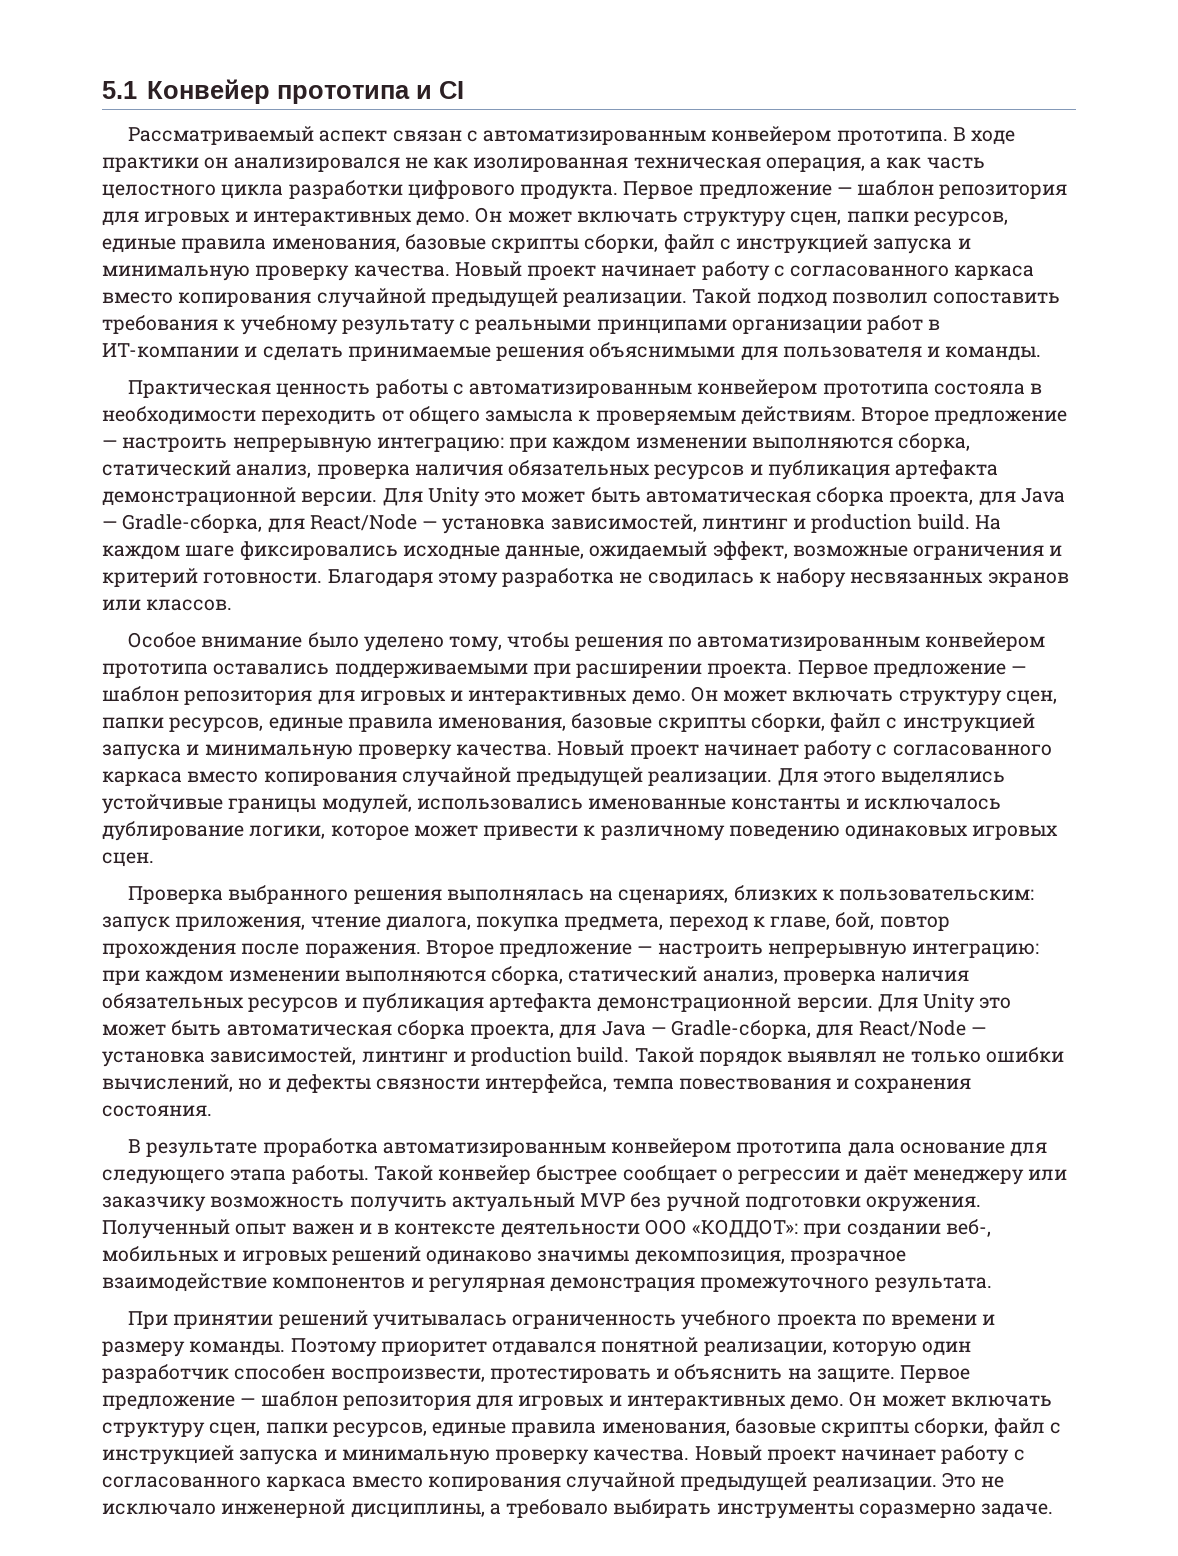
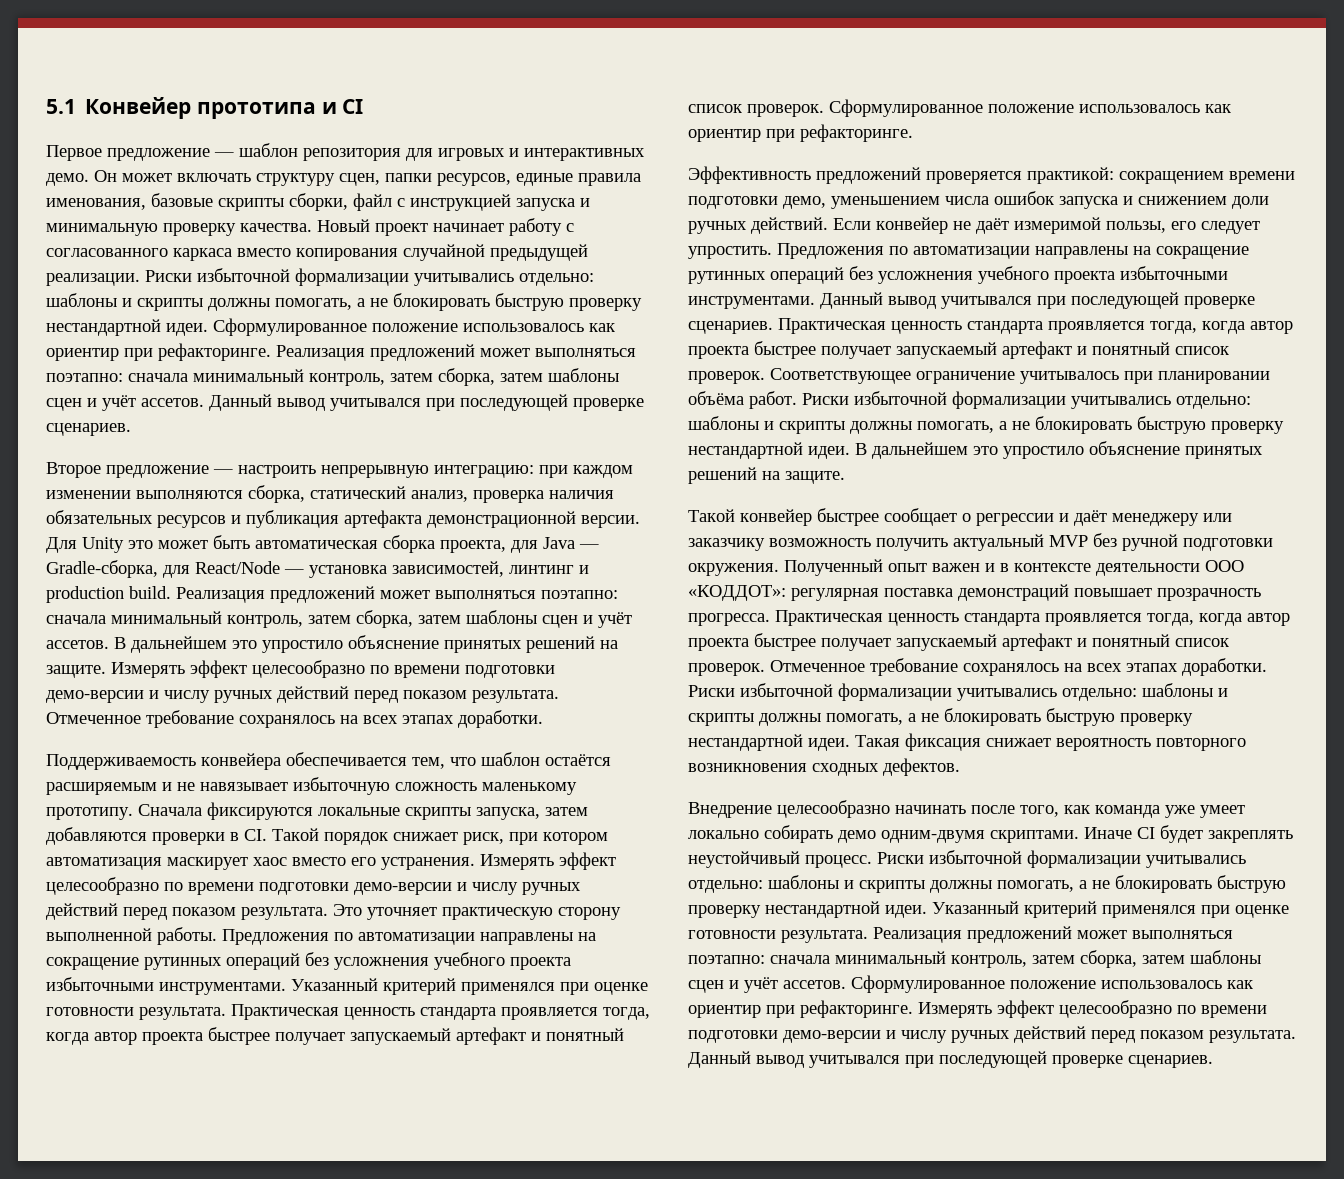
[128,126,1016,145] [102,157,985,172] [102,180,619,200] Рассматриваемый аспект связан с автоматизированным конвейером прототипа. В ходе практики он анализировался не как изолированная техническая операция, а как часть целостного цикла разработки цифрового продукта. -> (364, 106) none
[692,288,1061,307] [102,315,941,335] [102,342,1042,361] [128,379,1043,398] [102,406,856,425] Такой подход позволил сопоставить требования к учебному результату с реальными принципами организации работ в ИТ-компании и сделать принимаемые решения объяснимыми для пользователя и команды. // Практическая ценность работы с автоматизированным конвейером прототипа состояла в необходимости переходить от общего замысла к проверяемым действиям. -> [145,268,594,286] [46,293,642,311] [46,318,615,336] [46,343,636,361] [46,368,619,386] [46,394,644,411] [46,423,131,436] Риски избыточной формализации учитывались отдельно: шаблоны и скрипты должны помогать, а не блокировать быструю проверку нестандартной идеи. Сформулированное положение использовалось как ориентир при рефакторинге. Реализация предложений может выполняться поэтапно: сначала минимальный контроль, затем сборка, затем шаблоны сцен и учёт ассетов. Данный вывод учитывался при последующей проверке сценариев. //
[974,515,1001,530] [102,541,1063,560] [102,568,1069,588] [102,599,233,611] [128,632,1046,652] [102,660,1027,678] [102,686,1057,706] [102,713,1035,733] [102,740,1052,760] [102,767,1006,787] [102,794,1001,814] [102,821,1059,841] [102,852,154,867] [128,885,1035,904] [102,912,950,932] [102,940,1040,959] [102,966,970,985] [102,993,1012,1013] [102,1020,986,1039] [102,1047,1064,1067] [102,1074,972,1093] [102,1105,212,1117] [128,1138,1048,1158] [102,1165,369,1185] На каждом шаге фиксировались исходные данные, ожидаемый эффект, возможные ограничения и критерий готовности. Благодаря этому разработка не сводилась к набору несвязанных экранов или классов. // Особое внимание было уделено тому, чтобы решения по автоматизированным конвейером прототипа оставались поддерживаемыми при расширении проекта. Первое предложение — шаблон репозитория для игровых и интерактивных демо. Он может включать структуру сцен, папки ресурсов, единые правила именования, базовые скрипты сборки, файл с инструкцией запуска и минимальную проверку качества. Новый проект начинает работу с согласованного каркаса вместо копирования случайной предыдущей реализации. Для этого выделялись устойчивые границы модулей, использовались именованные константы и исключалось дублирование логики, которое может привести к различному поведению одинаковых игровых сцен. // Проверка выбранного решения выполнялась на сценариях, близких к пользовательским: запуск приложения, чтение диалога, покупка предмета, переход к главе, бой, повтор прохождения после поражения. Второе предложение — настроить непрерывную интеграцию: при каждом изменении выполняются сборка, статический анализ, проверка наличия обязательных ресурсов и публикация артефакта демонстрационной версии. Для Unity это может быть автоматическая сборка проекта, для Java — Gradle-сборка, для React/Node — установка зависимостей, линтинг и production build. Такой порядок выявлял не только ошибки вычислений, но и дефекты связности интерфейса, темпа повествования и сохранения состояния. // В результате проработка автоматизированным конвейером прототипа дала основание для следующего этапа работы. -> [176,586,618,603] [46,610,632,628] [46,635,618,653] [46,660,555,678] [46,686,559,703] [46,710,543,728] [46,752,611,770] [46,777,577,795] [46,802,588,820] [46,827,608,845] [46,852,616,870] [46,877,581,895] [46,903,621,920] [46,927,596,945] [46,952,571,970] [46,977,648,995] [46,1004,650,1020] [46,1027,624,1045] [688,99,1231,117] [688,124,913,142] [688,166,1295,184] [688,191,1269,209] [688,217,1260,234] [688,243,1249,259] [688,266,1228,284] [688,292,1255,309] [688,318,1293,334] [688,341,1229,359] [688,368,1270,384] [688,391,1251,409] [688,416,1284,434] [688,441,1263,459] [688,467,845,484] Реализация предложений может выполняться поэтапно: сначала минимальный контроль, затем сборка, затем шаблоны сцен и учёт ассетов. В дальнейшем это упростило объяснение принятых решений на защите. Измерять эффект целесообразно по времени подготовки демо-версии и числу ручных действий перед показом результата. Отмеченное требование сохранялось на всех этапах доработки. // Поддерживаемость конвейера обеспечивается тем, что шаблон остаётся расширяемым и не навязывает избыточную сложность маленькому прототипу. Сначала фиксируются локальные скрипты запуска, затем добавляются проверки в CI. Такой порядок снижает риск, при котором автоматизация маскирует хаос вместо его устранения. Измерять эффект целесообразно по времени подготовки демо-версии и числу ручных действий перед показом результата. Это уточняет практическую сторону выполненной работы. Предложения по автоматизации направлены на сокращение рутинных операций без усложнения учебного проекта избыточными инструментами. Указанный критерий применялся при оценке готовности результата. Практическая ценность стандарта проявляется тогда, когда автор проекта быстрее получает запускаемый артефакт и понятный список проверок. Сформулированное положение использовалось как ориентир при рефакторинге. // Эффективность предложений проверяется практикой: сокращением времени подготовки демо, уменьшением числа ошибок запуска и снижением доли ручных действий. Если конвейер не даёт измеримой пользы, его следует упростить. Предложения по автоматизации направлены на сокращение рутинных операций без усложнения учебного проекта избыточными инструментами. Данный вывод учитывался при последующей проверке сценариев. Практическая ценность стандарта проявляется тогда, когда автор проекта быстрее получает запускаемый артефакт и понятный список проверок. Соответствующее ограничение учитывалось при планировании объёма работ. Риски избыточной формализации учитывались отдельно: шаблоны и скрипты должны помогать, а не блокировать быструю проверку нестандартной идеи. В дальнейшем это упростило объяснение принятых решений на защите. //
[803,1219,991,1238] [102,1246,906,1265] [102,1273,992,1293] [128,1310,996,1330] [102,1337,972,1357] [102,1364,971,1383] [102,1391,1052,1410] [102,1418,1061,1438] [102,1445,1025,1465] [102,1472,1005,1492] [102,1499,1054,1519] при создании веб-, мобильных и игровых решений одинаково значимы декомпозиция, прозрачное взаимодействие компонентов и регулярная демонстрация промежуточного результата. // При принятии решений учитывалась ограниченность учебного проекта по времени и размеру команды. Поэтому приоритет отдавался понятной реализации, которую один разработчик способен воспроизвести, протестировать и объяснить на защите. Первое предложение — шаблон репозитория для игровых и интерактивных демо. Он может включать структуру сцен, папки ресурсов, единые правила именования, базовые скрипты сборки, файл с инструкцией запуска и минимальную проверку качества. Новый проект начинает работу с согласованного каркаса вместо копирования случайной предыдущей реализации. Это не исключало инженерной дисциплины, а требовало выбирать инструменты соразмерно задаче. -> [791,584,1261,601] [688,610,1290,626] [688,633,1229,651] [688,658,1267,676] [688,683,1228,701] [688,708,1193,726] [688,733,1246,751] [688,758,960,776] [688,800,1245,818] [688,825,1293,843] [688,850,1246,868] [688,875,1286,893] [688,901,1289,918] [688,926,1233,943] [688,950,1261,968] [688,975,1253,993] [688,1000,1267,1018] [688,1026,1296,1043] [688,1051,1213,1068] регулярная поставка демонстраций повышает прозрачность прогресса. Практическая ценность стандарта проявляется тогда, когда автор проекта быстрее получает запускаемый артефакт и понятный список проверок. Отмеченное требование сохранялось на всех этапах доработки. Риски избыточной формализации учитывались отдельно: шаблоны и скрипты должны помогать, а не блокировать быструю проверку нестандартной идеи. Такая фиксация снижает вероятность повторного возникновения сходных дефектов. // Внедрение целесообразно начинать после того, как команда уже умеет локально собирать демо одним-двумя скриптами. Иначе CI будет закреплять неустойчивый процесс. Риски избыточной формализации учитывались отдельно: шаблоны и скрипты должны помогать, а не блокировать быструю проверку нестандартной идеи. Указанный критерий применялся при оценке готовности результата. Реализация предложений может выполняться поэтапно: сначала минимальный контроль, затем сборка, затем шаблоны сцен и учёт ассетов. Сформулированное положение использовалось как ориентир при рефакторинге. Измерять эффект целесообразно по времени подготовки демо-версии и числу ручных действий перед показом результата. Данный вывод учитывался при последующей проверке сценариев.

